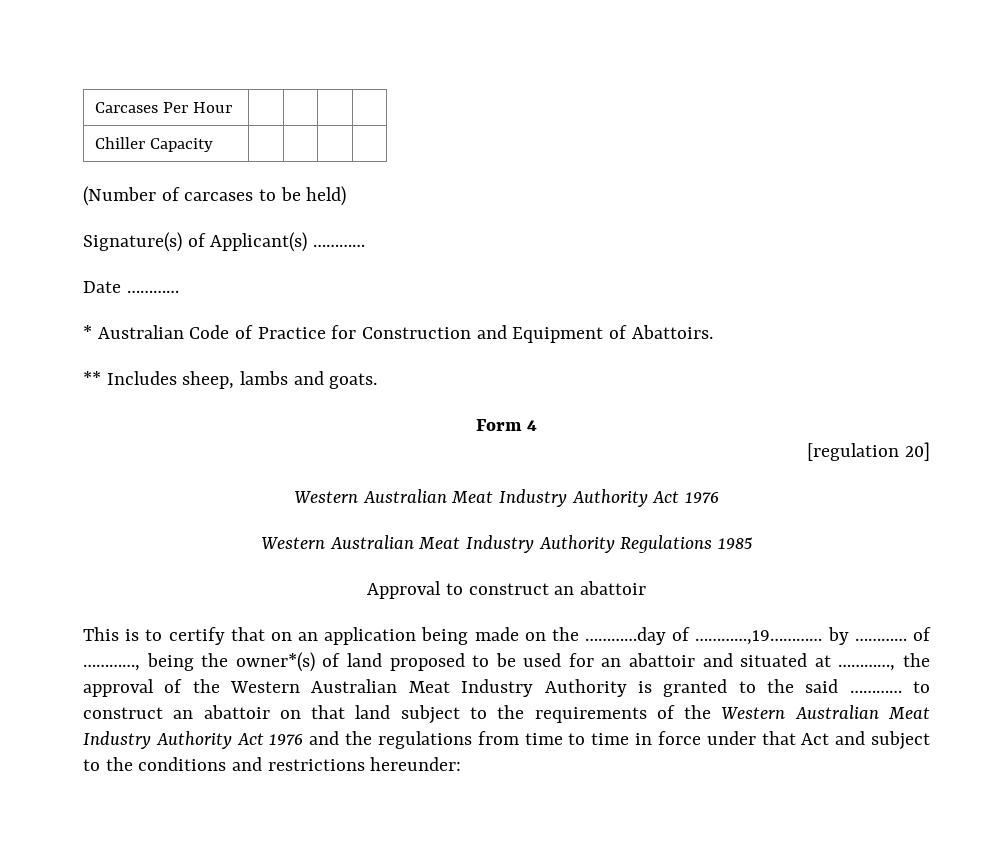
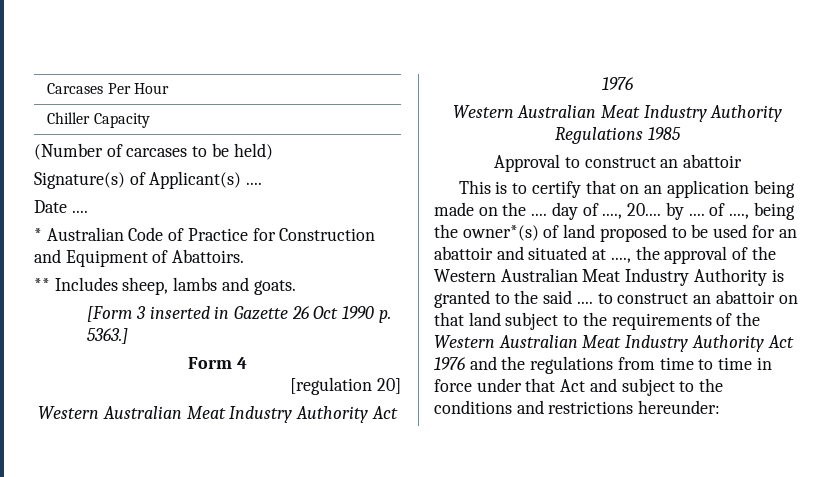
[313,244,366,247] ………… -> [246,182,263,185] ....
[126,290,179,293] ………… -> [71,210,88,213] ....
(378, 381) none -> [87,306,391,323] [87,328,129,344] // [Form 3 inserted in Gazette 26 Oct 1990 p. 5363.]
[585,627,931,645] [83,664,140,671] …………day of …………,19………… by ………… of …………, -> [531,202,749,220] .... day of ...., 20.... by .... of ....,
[838,664,896,671] …………, -> [610,257,631,263] ....,
[849,690,902,693] ………… -> [576,301,593,304] ....

